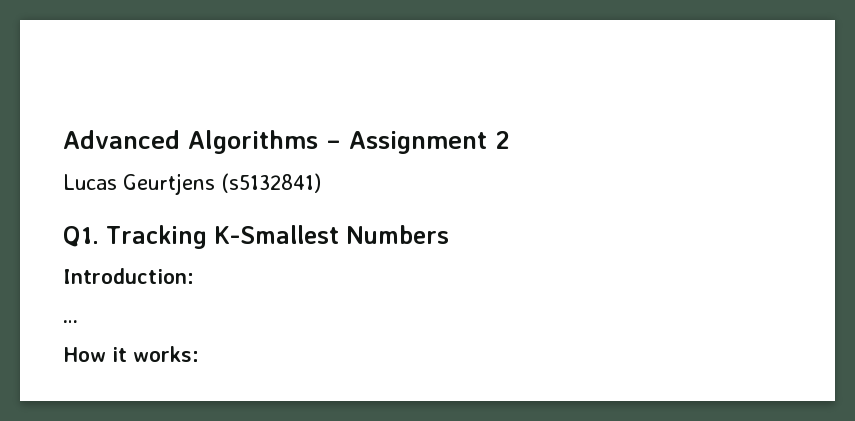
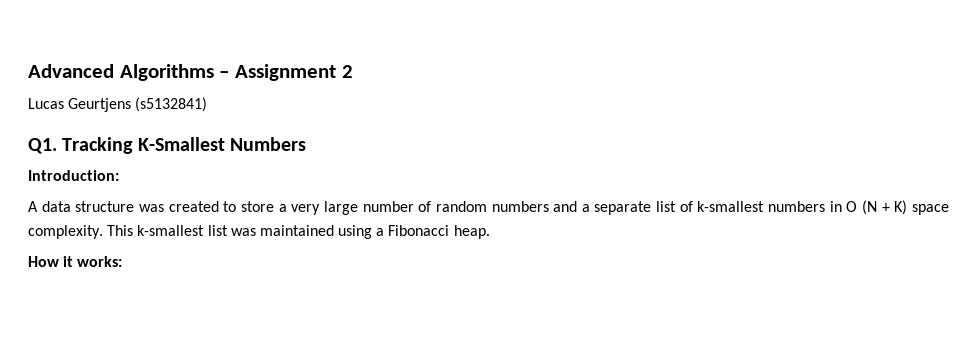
[63,320,78,323] … -> [28,200,950,215] [28,225,490,239] A data structure was created to store a very large number of random numbers and a separate list of k-smallest numbers in O (N + K) space complexity. This k-smallest list was maintained using a Fibonacci heap.

